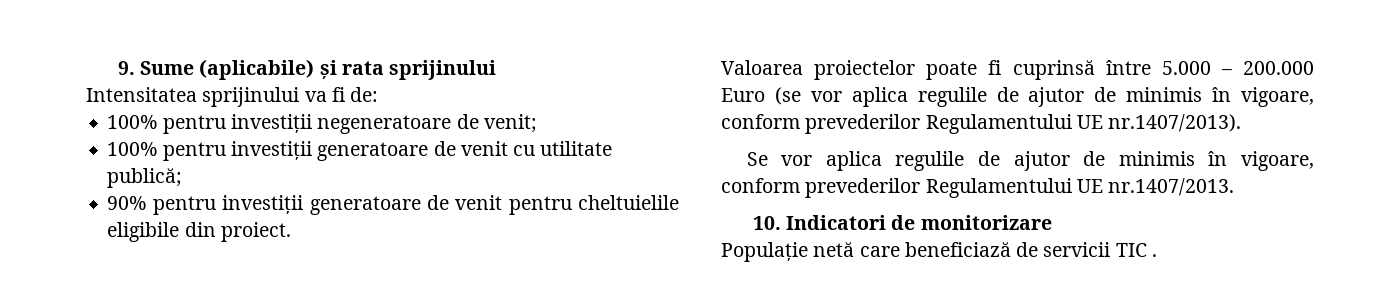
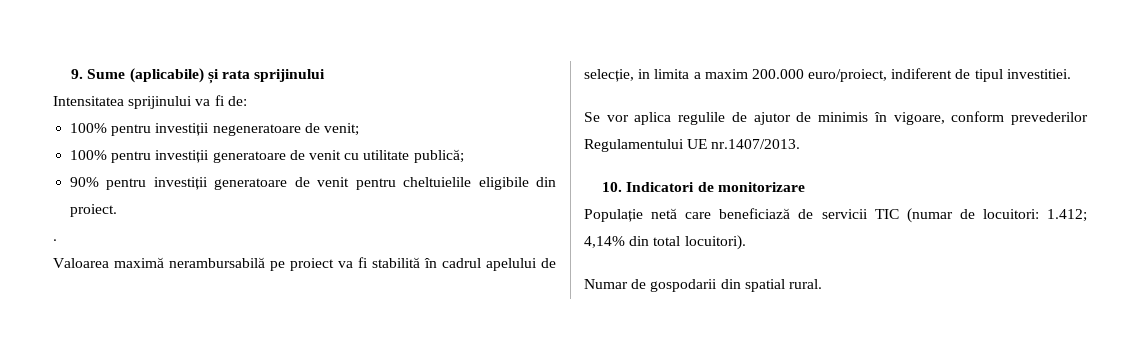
(291, 232) none -> [53,239,57,241] // .
[814,60,1314,80] [721,87,1314,107] [721,114,1242,134] proiectelor poate fi cuprinsă între 5.000 – 200.000 Euro (se vor aplica regulile de ajutor de minimis în vigoare, conform prevederilor Regulamentului UE nr.1407/2013). -> [114,257,556,271] [584,68,1071,82] maximă nerambursabilă pe proiect va fi stabilită în cadrul apelului de selecție, in limita a maxim 200.000 euro/proiect, indiferent de tipul investitiei.
[1151,254,1157,257] . -> [906,208,1087,223] [584,235,746,250] [584,279,822,292] (numar de locuitori: 1.412; 4,14% din total locuitori). // Numar de gospodarii din spatial rural.

